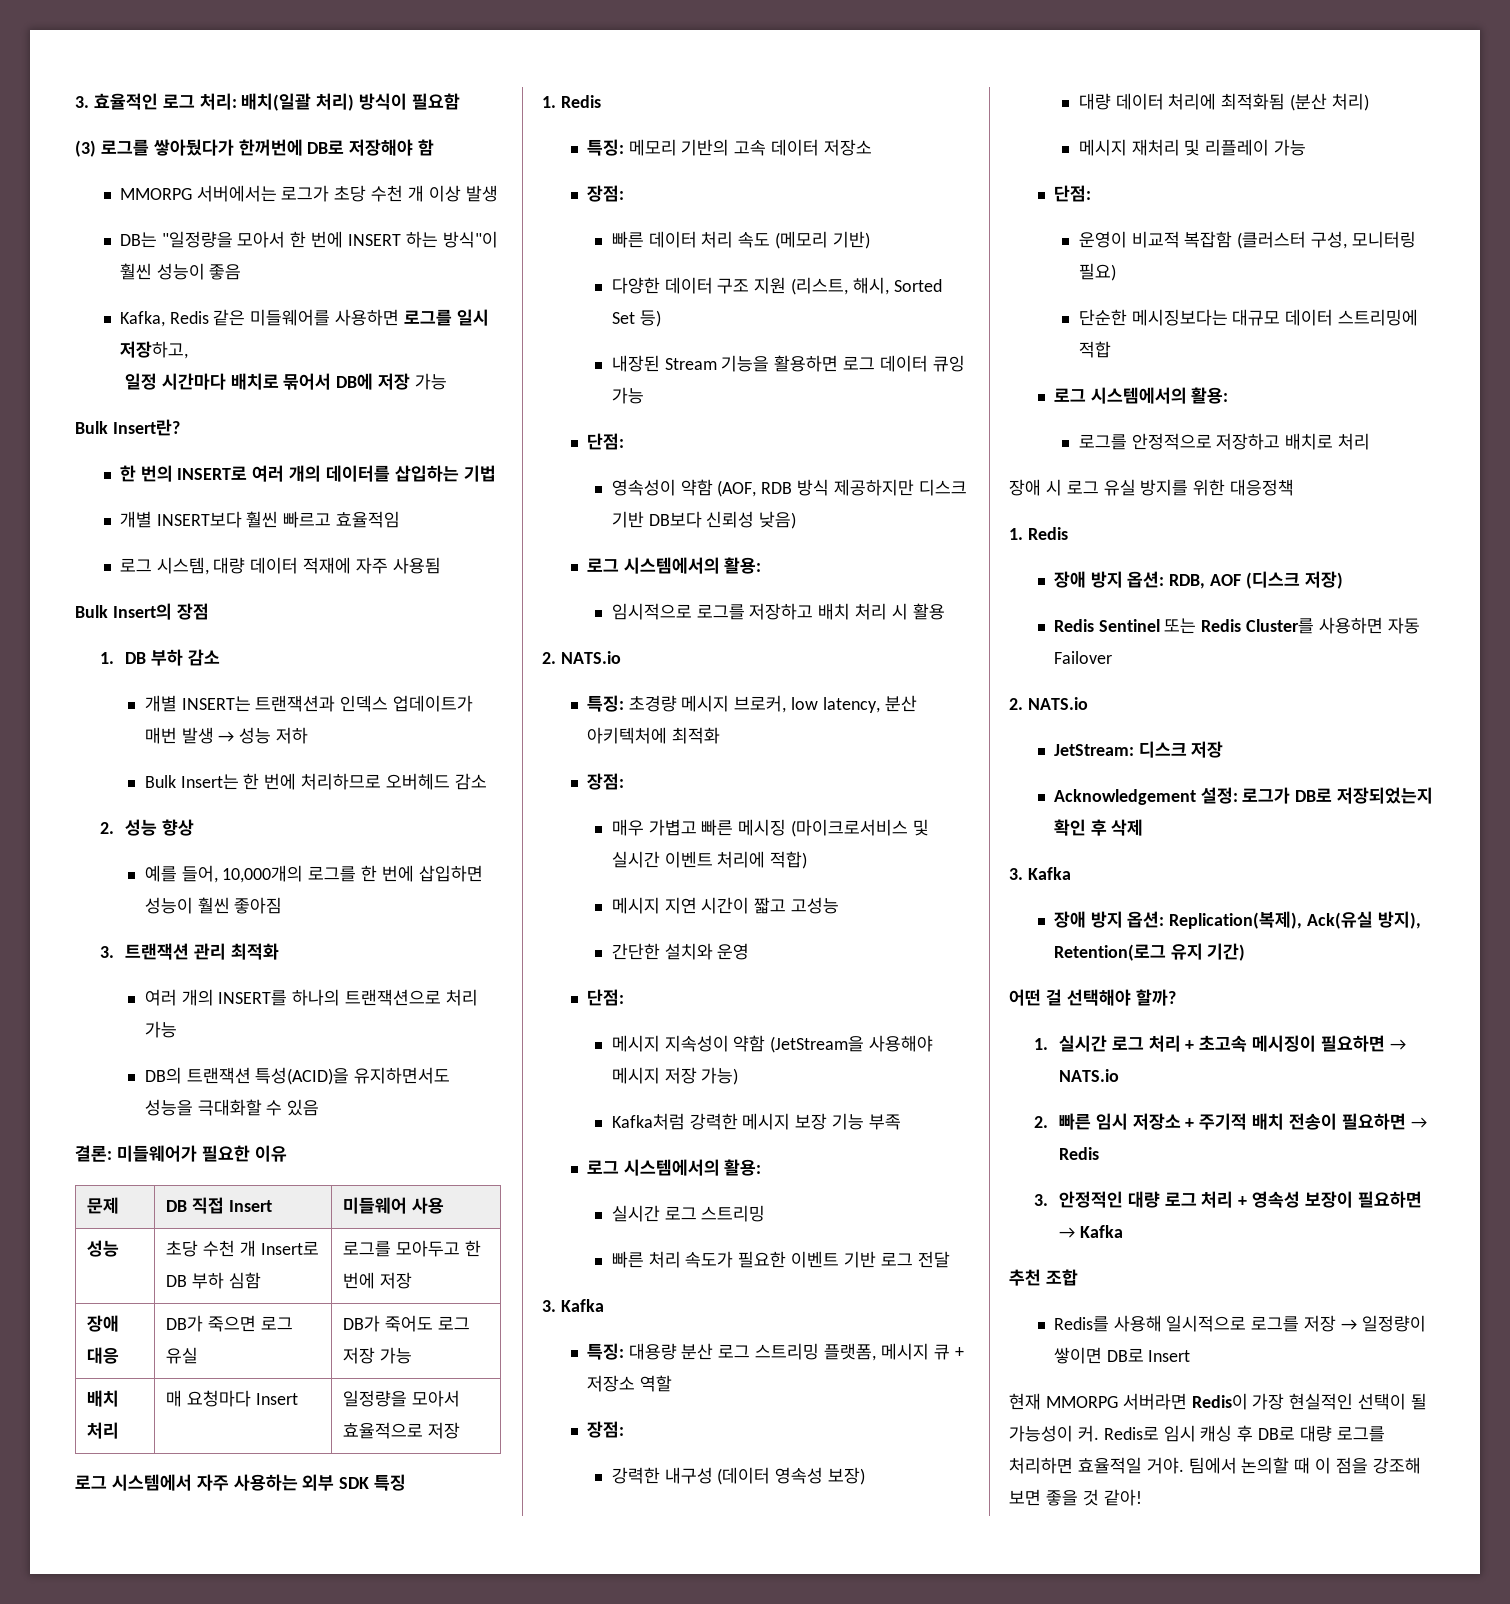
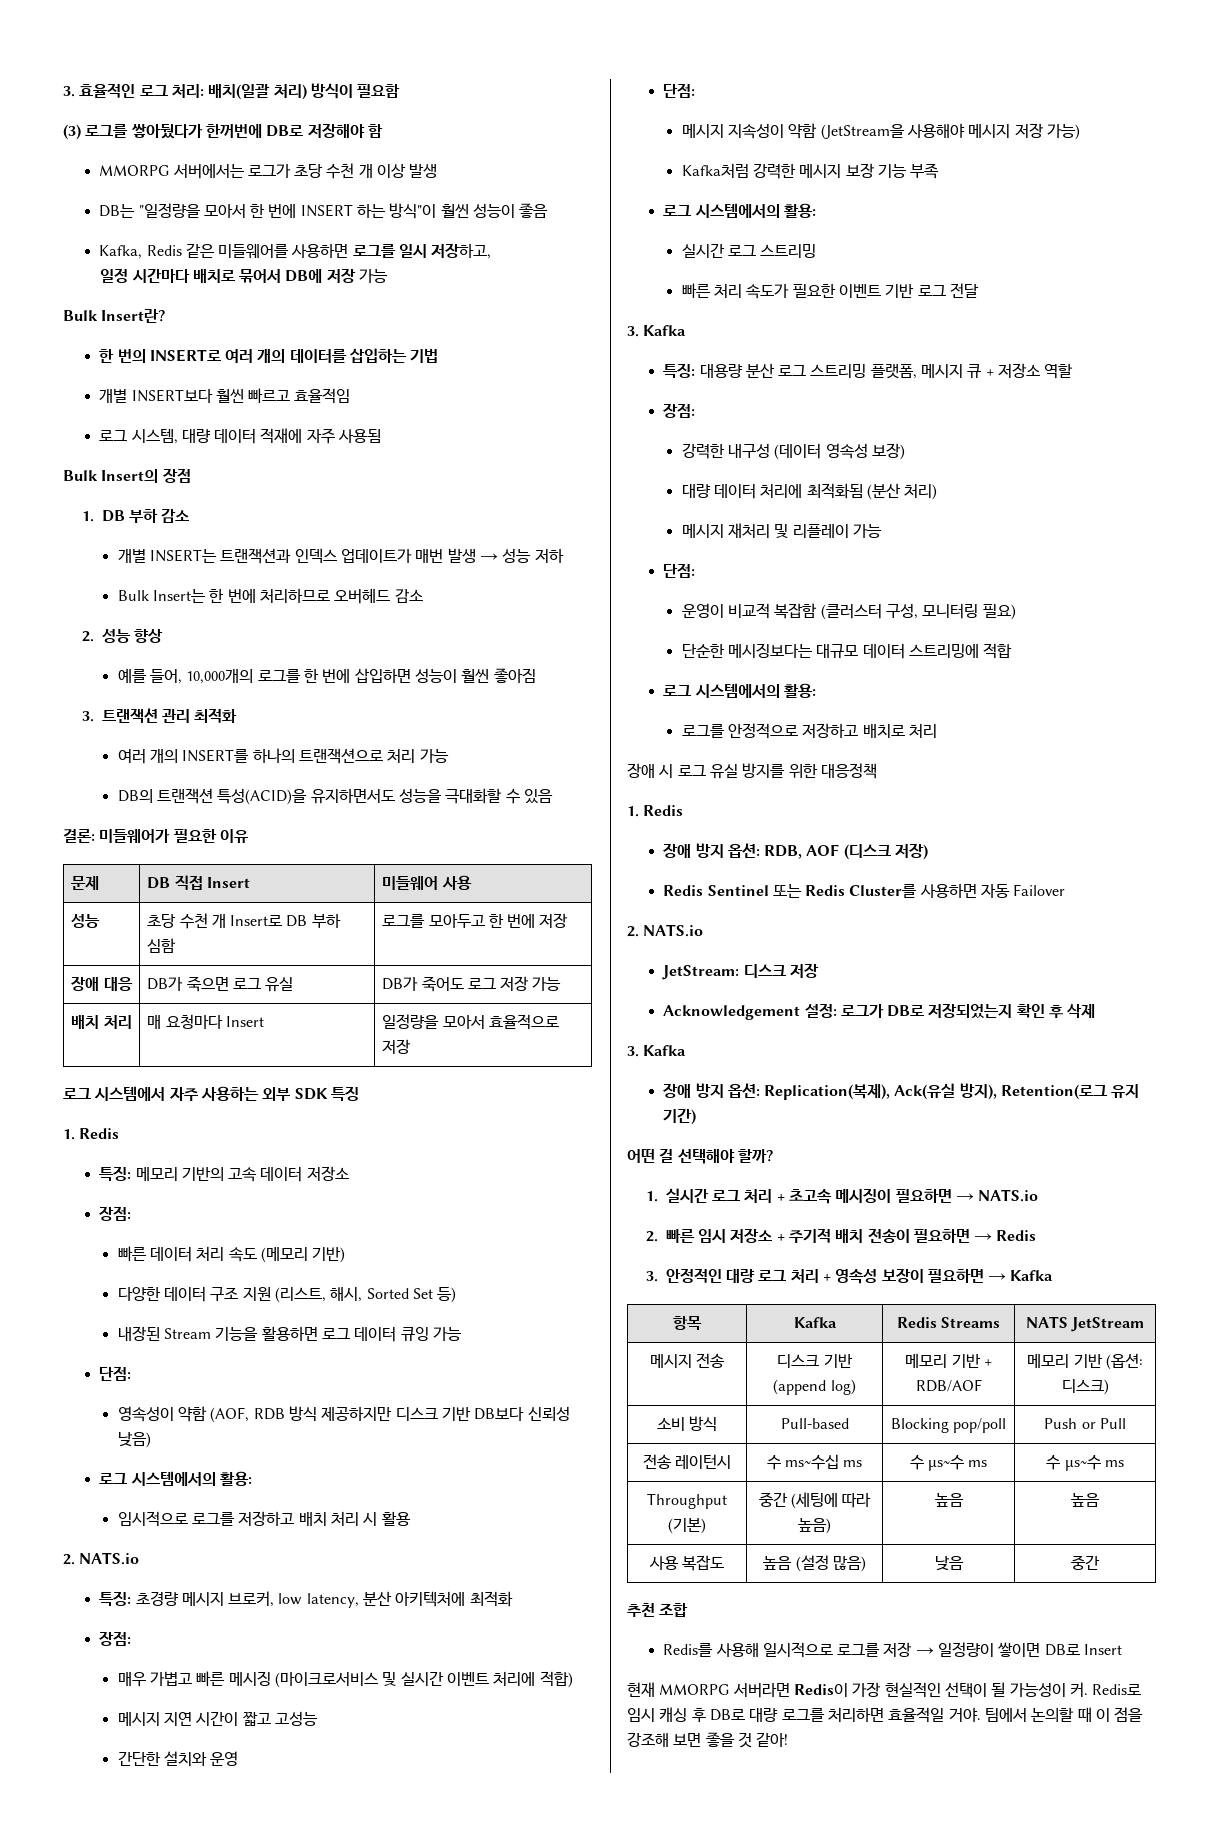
(1123, 1231) none -> [673,1316,702,1330] [793,1317,837,1328] [896,1317,1001,1328] [1025,1316,1145,1332] [649,1353,726,1368] [777,1354,853,1368] [773,1379,856,1395] [905,1354,992,1368] [915,1379,982,1392] [1027,1353,1143,1370] [1061,1379,1109,1395] [656,1416,718,1432] [780,1418,849,1429] [890,1418,1007,1433] [1044,1418,1126,1429] [642,1454,732,1469] [766,1454,863,1470] [909,1455,988,1471] [1046,1455,1124,1471] [647,1493,727,1509] [668,1518,706,1534] [758,1492,872,1509] [798,1518,831,1534] [934,1493,964,1507] [1071,1493,1100,1507] [648,1555,725,1571] [763,1555,866,1572] [934,1556,964,1571] [1071,1555,1100,1570] // 항목 | Kafka | Redis Streams | NATS JetStream // 메시지 전송 | 디스크 기반 (append log) | 메모리 기반 + RDB/AOF | 메모리 기반 (옵션: 디스크) // 소비 방식 | Pull-based | Blocking pop/poll | Push or Pull // 전송 레이턴시 | 수 ms~수십 ms | 수 μs~수 ms | 수 μs~수 ms // Throughput (기본) | 중간 (세팅에 따라 높음) | 높음 | 높음 // 사용 복잡도 | 높음 (설정 많음) | 낮음 | 중간

